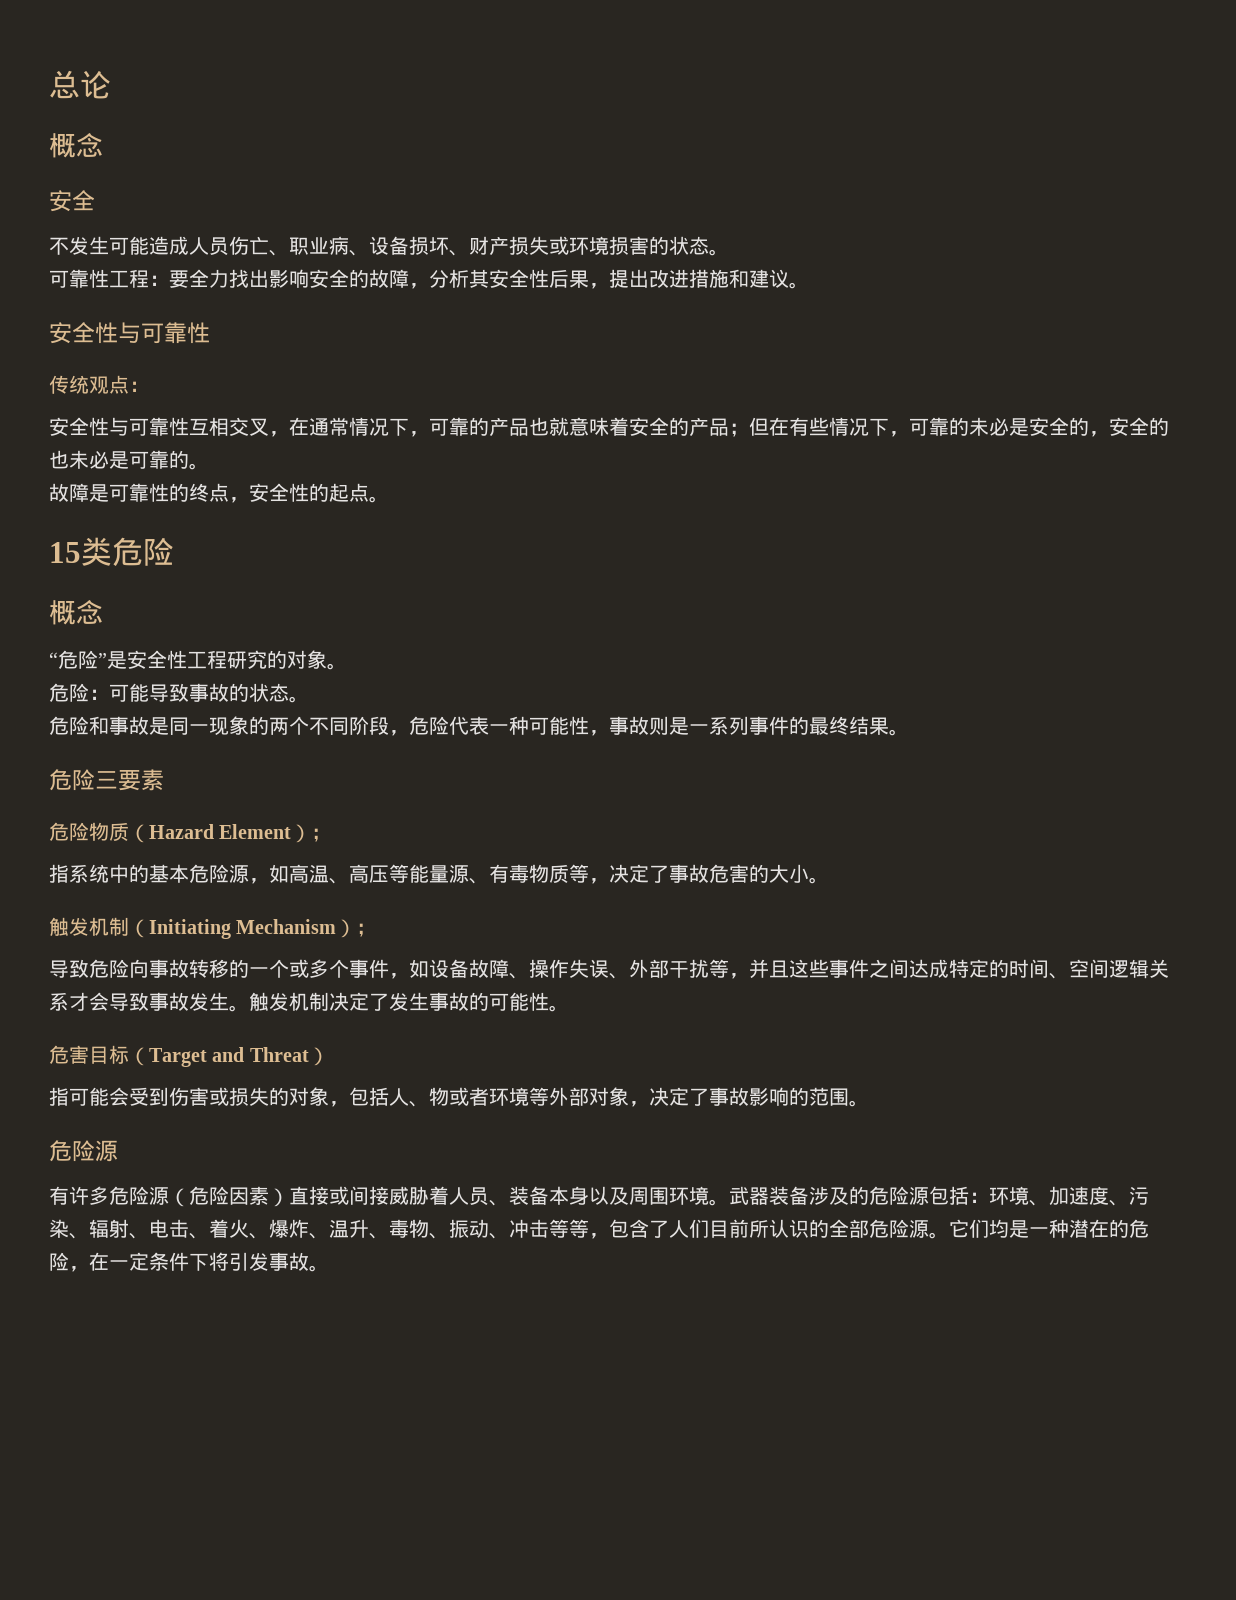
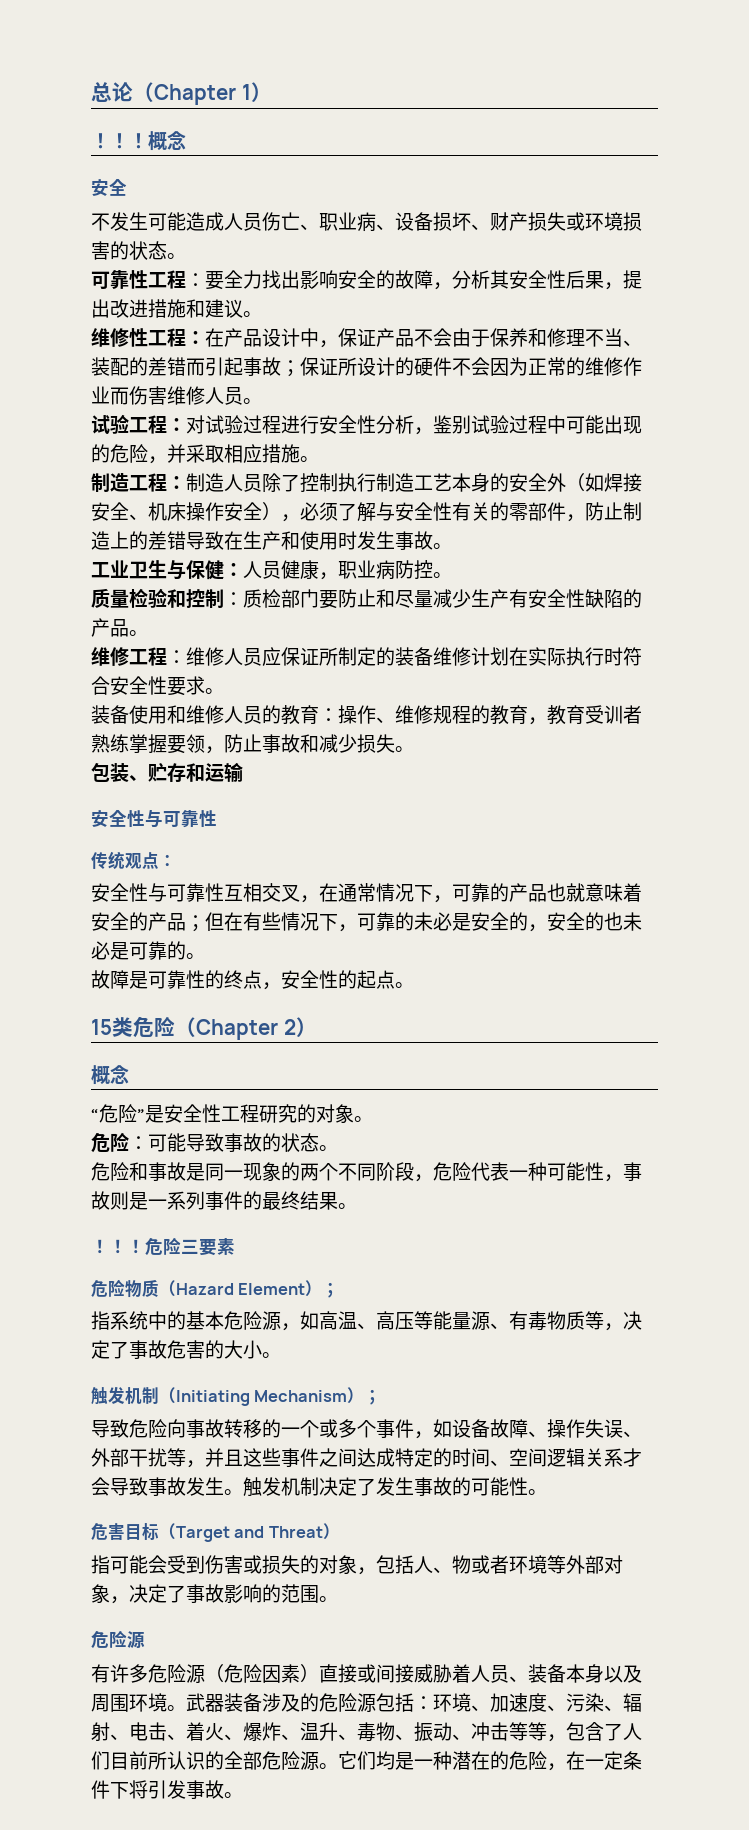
(111, 84) // -> [133,82,272,105] [91,133,148,149] （Chapter 1） // ！！！
(809, 285) none -> [91,328,642,348] [91,357,642,377] [91,386,262,405] [91,414,642,435] [91,444,319,464] [91,473,642,493] [91,502,642,522] [91,531,452,550] [91,560,452,580] [91,588,642,609] [91,618,148,637] [91,647,642,666] [91,676,224,696] [91,705,642,725] [91,734,414,754] [91,762,243,782] // 维修性工程：在产品设计中，保证产品不会由于保养和修理不当、装配的差错而引起事故；保证所设计的硬件不会因为正常的维修作业而伤害维修人员。 // 试验工程：对试验过程进行安全性分析，鉴别试验过程中可能出现的危险，并采取相应措施。 // 制造工程：制造人员除了控制执行制造工艺本身的安全外（如焊接安全、机床操作安全），必须了解与安全性有关的零部件，防止制造上的差错导致在生产和使用时发生事故。 // 工业卫生与保健：人员健康，职业病防控。 // 质量检验和控制：质检部门要防止和尽量减少生产有安全性缺陷的产品。 // 维修工程：维修人员应保证所制定的装备维修计划在实际执行时符合安全性要求。 // 装备使用和维修人员的教育：操作、维修规程的教育，教育受训者熟练掌握要领，防止事故和减少损失。 // 包装、贮存和运输
(174, 551) none -> [175,1017,317,1040] （Chapter 2）
(909, 732) none -> [91,1239,145,1254] ！！！

